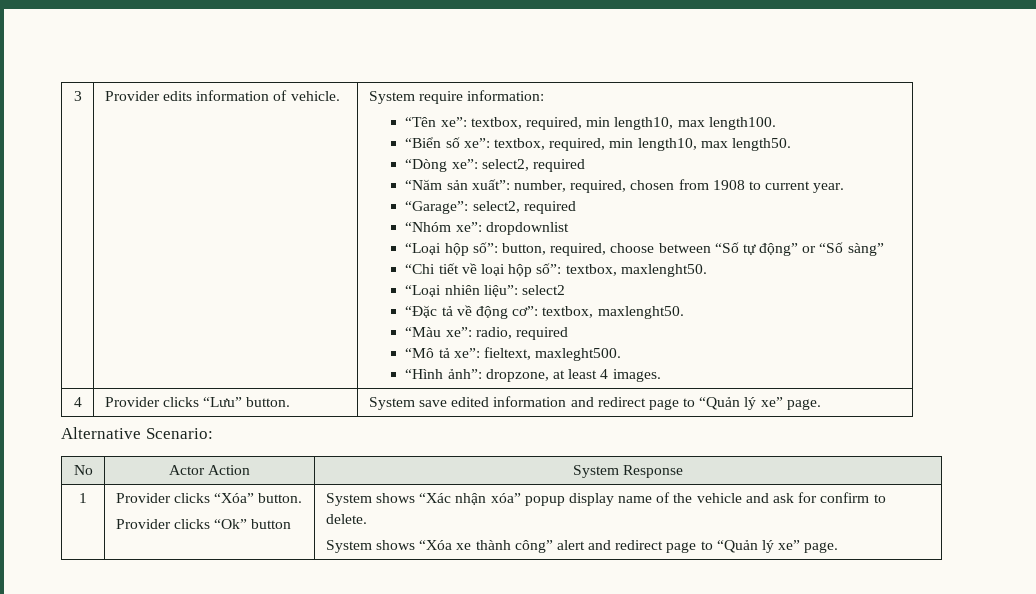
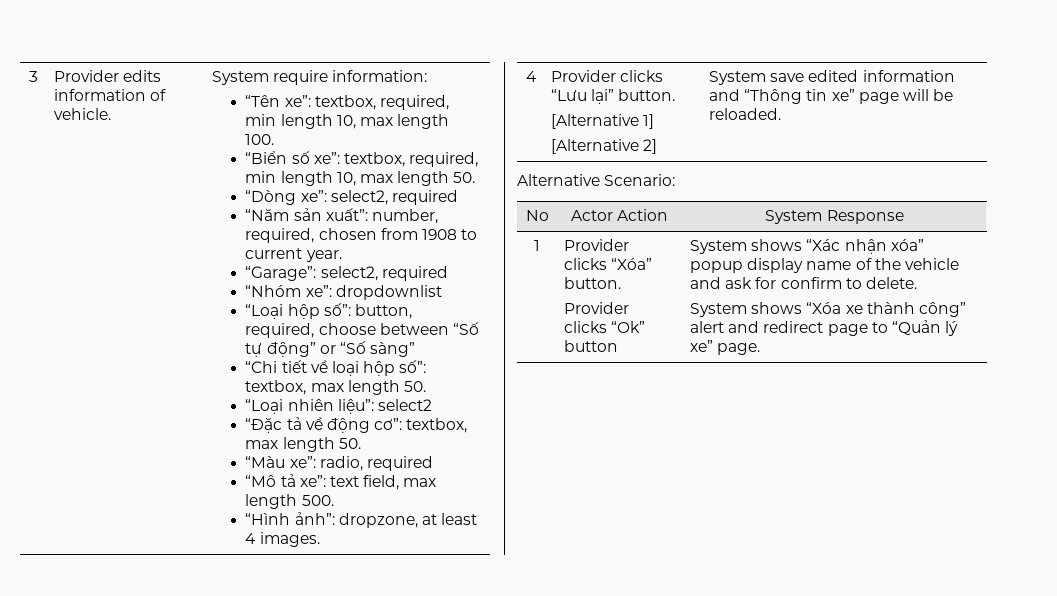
[614,117,776,130] length10, max length100. -> [280,114,450,129] [245,134,275,145] length 10, max length 100.
[637,138,791,151] length10, max length50. -> [280,171,476,186] length 10, max length 50.
[620,264,707,277] maxlenght50. -> [310,380,426,395] max length 50.
[597,306,684,319] maxlenght50. -> [245,437,361,452] max length 50.
[484,347,622,361] fieltext, maxleght500. -> [329,475,437,490] [245,494,334,509] text field, max length 500.
[203,397,291,407] “Lưu” button. -> [550,89,676,104] [550,114,655,129] [550,139,658,154] “Lưu lại” button. // [Alternative 1] // [Alternative 2]
[597,397,821,410] redirect page to “Quản lý xe” page. -> [744,89,954,104] [708,108,781,120] “Thông tin xe” page will be reloaded.

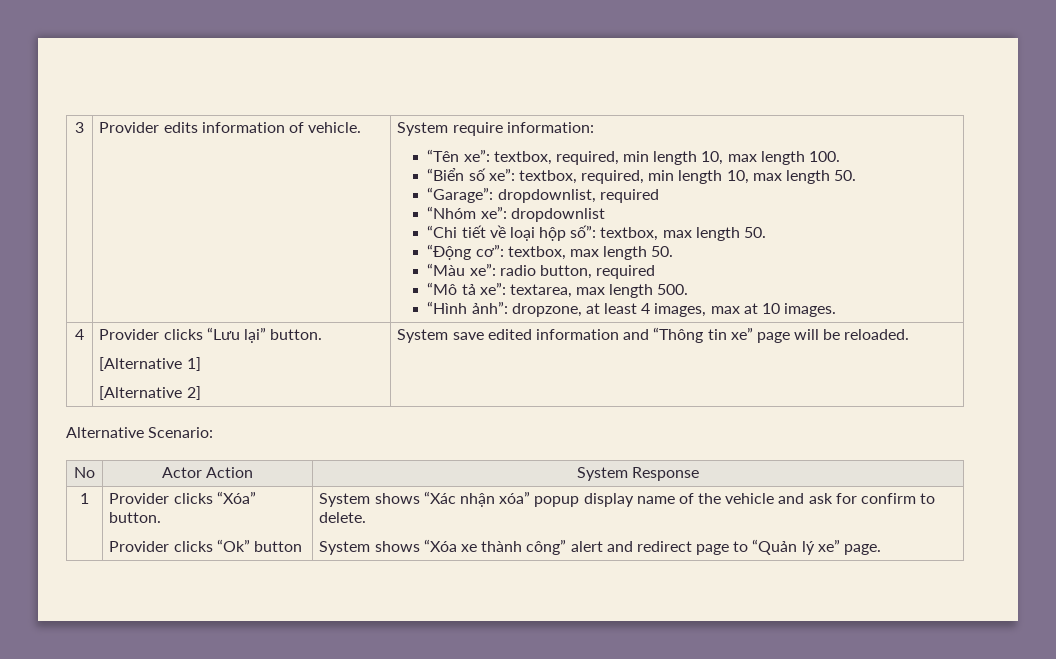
[245,190,458,205] [245,208,438,224] [245,228,478,243] [245,248,342,262] // “Dòng xe”: select2, required // “Năm sản xuất”: number, required, chosen from 1908 to current year. -> (857, 175) none
[320,266,378,281] select2, -> [497,189,596,203] dropdownlist,
[245,303,412,319] [245,322,479,338] [245,341,416,357] // “Loại hộp số”: button, required, choose between “Số tự động” or “Số sàng” -> (605, 215) none
[245,399,432,414] [245,417,370,433] “Loại nhiên liệu”: select2 // “Đặc tả về động -> [427,244,472,260] “Động
[319,456,363,471] radio, -> [499,265,592,279] radio button,
[329,475,400,490] text field, -> [509,284,572,298] textarea,
(257, 538) none -> [654,303,780,317] images, max at 10

